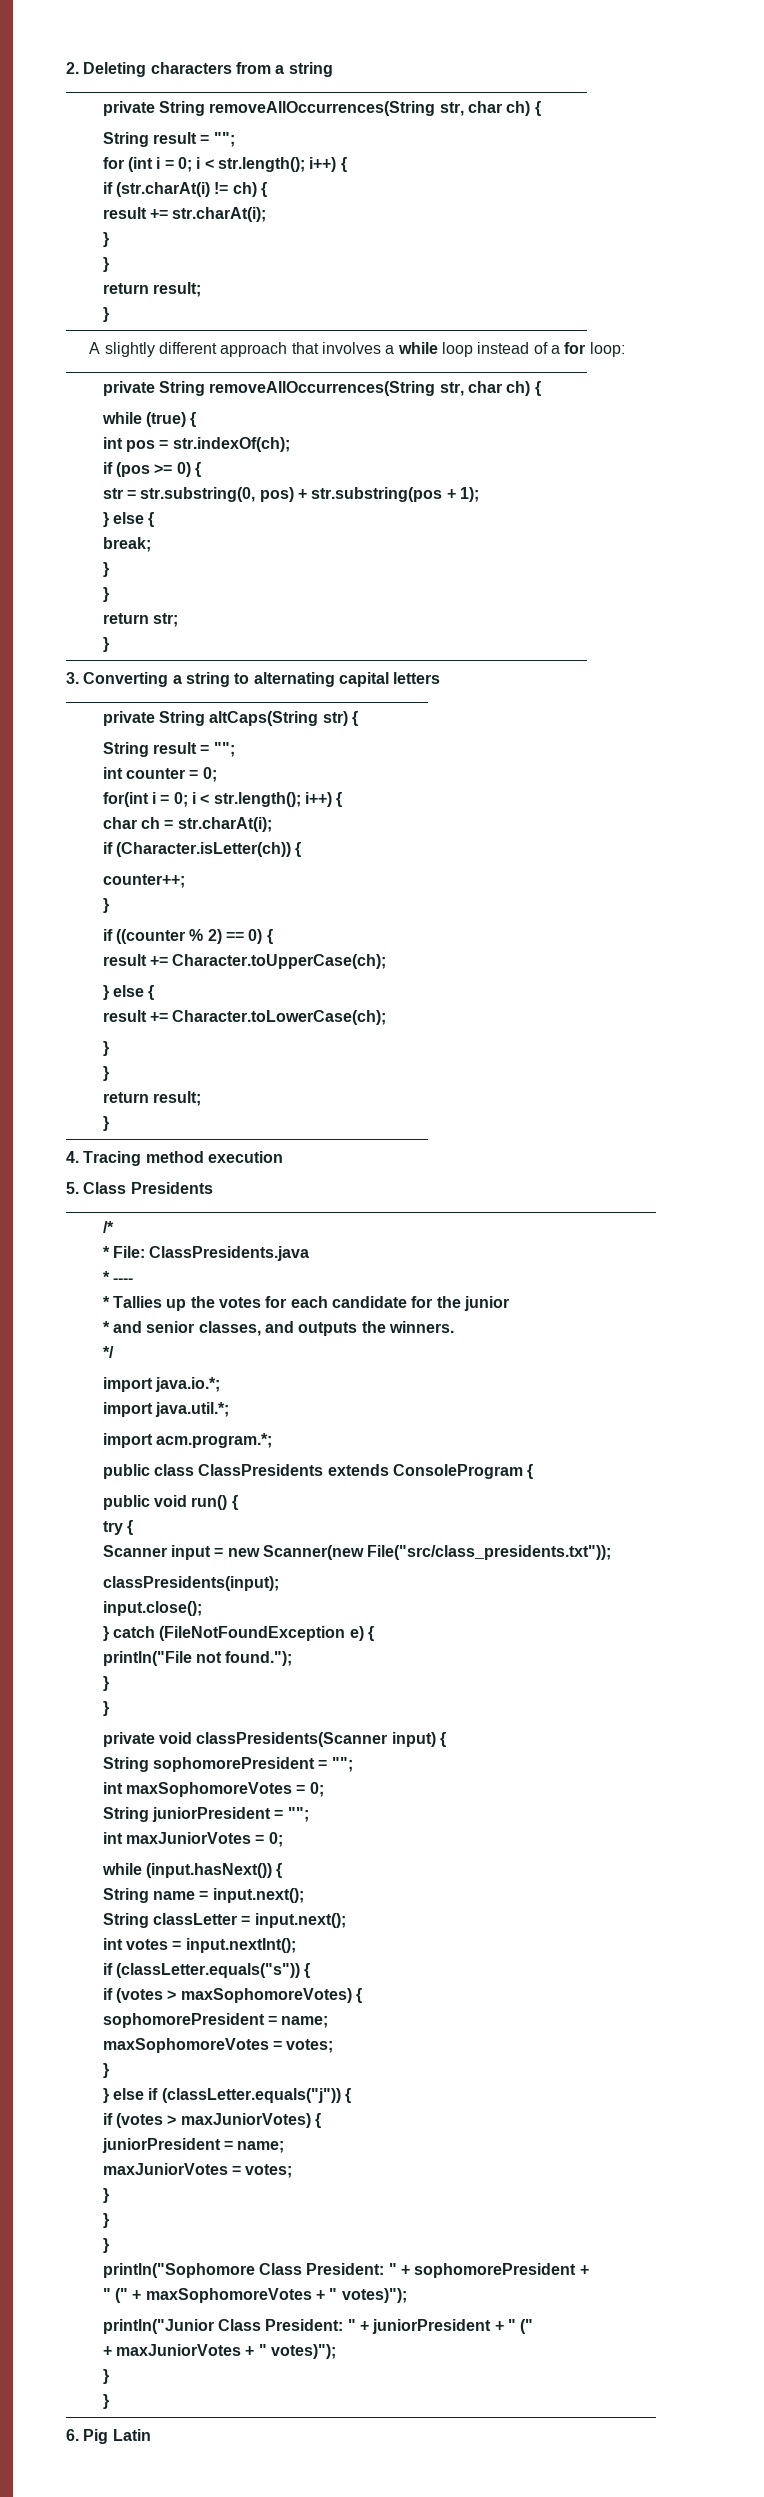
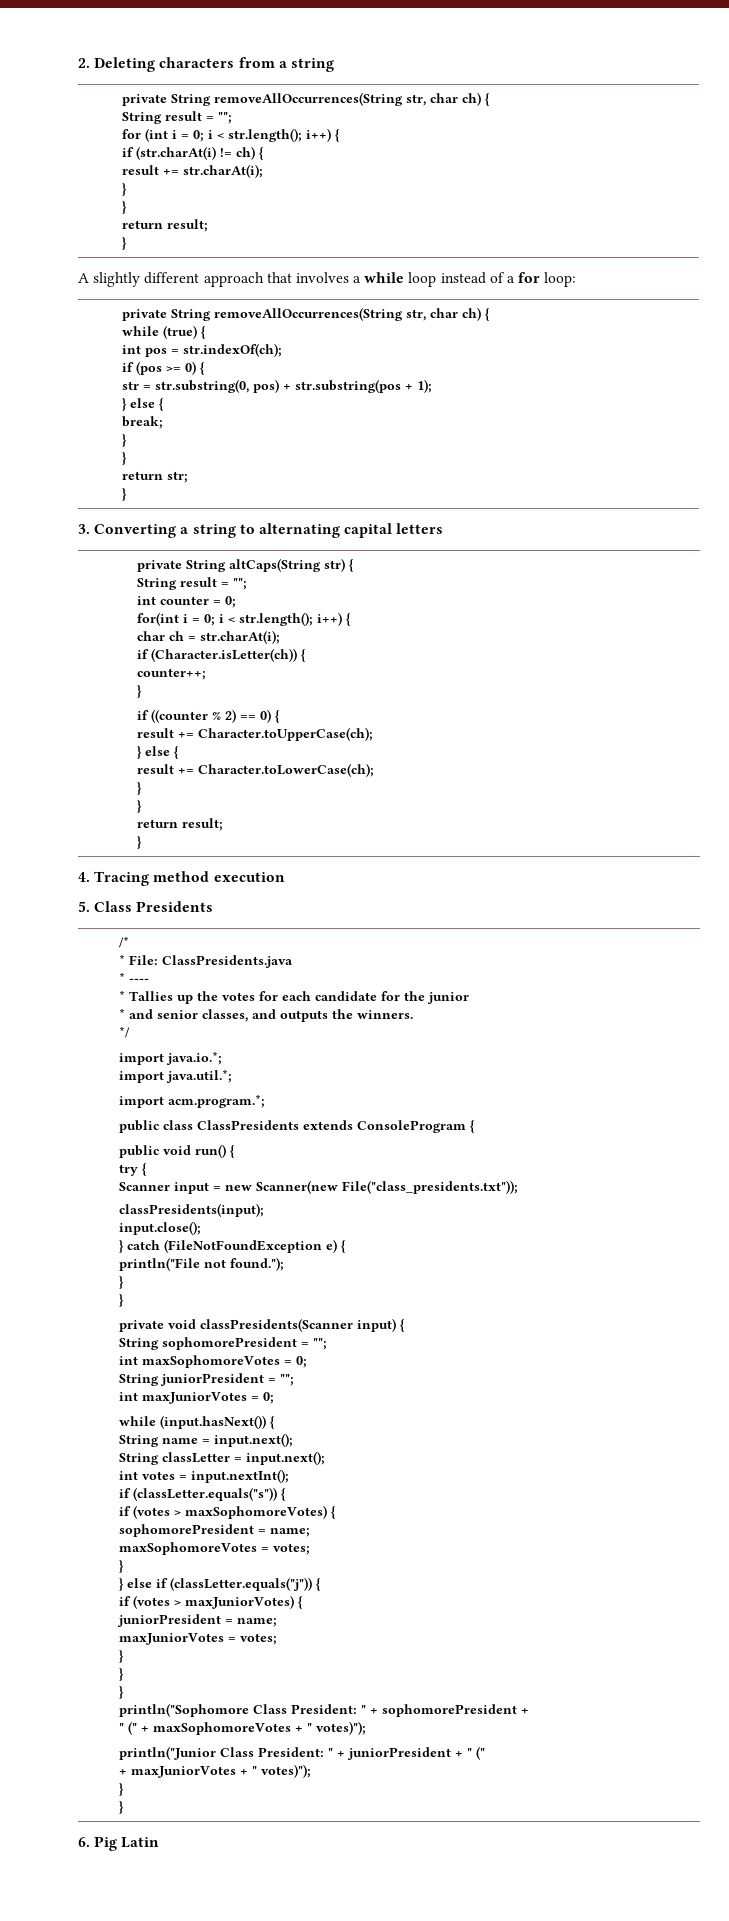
[367,1545,612,1560] File("src/class_presidents.txt")); -> [341,1180,518,1194] File("class_presidents.txt"));

